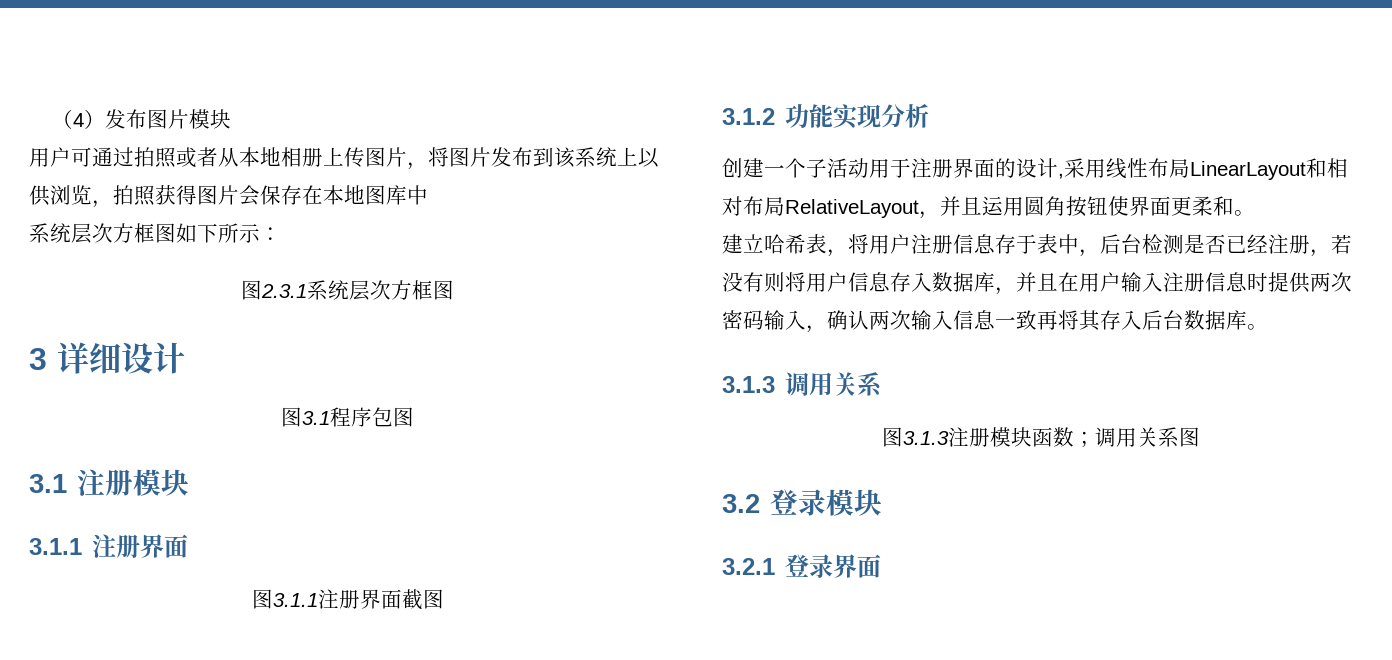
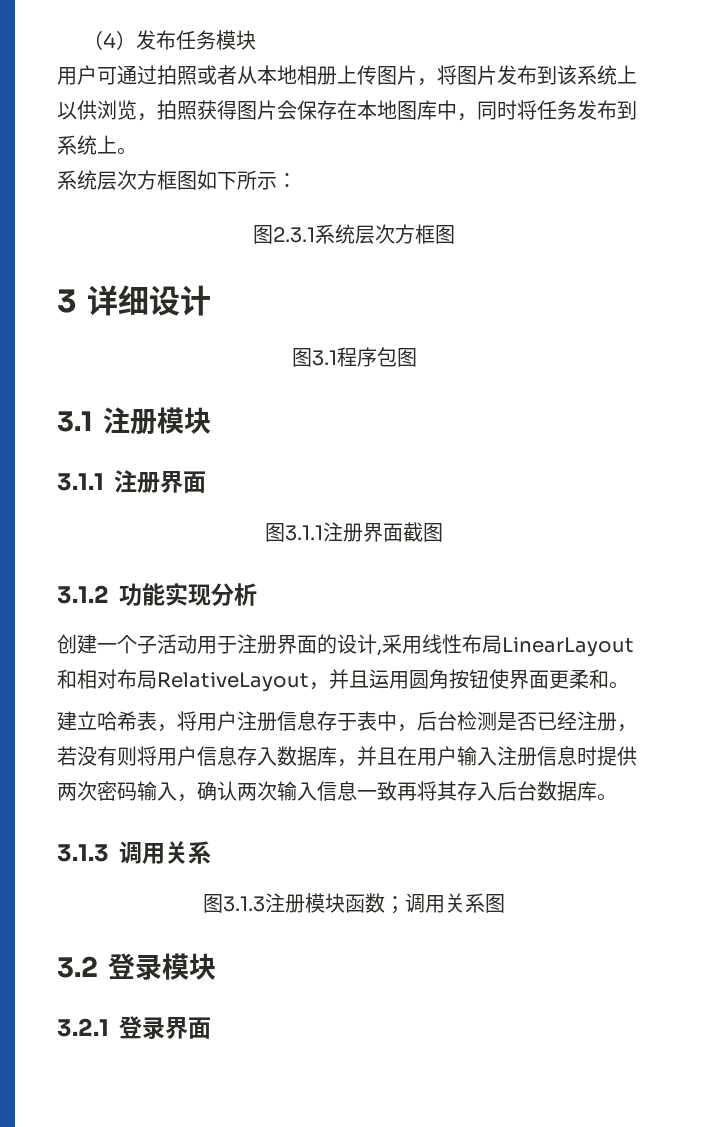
[147,109,190,129] 图片 -> [176,30,217,50] 任务
(428, 195) none -> [457,100,637,121] [57,135,137,155] ，同时将任务发布到系统上。

